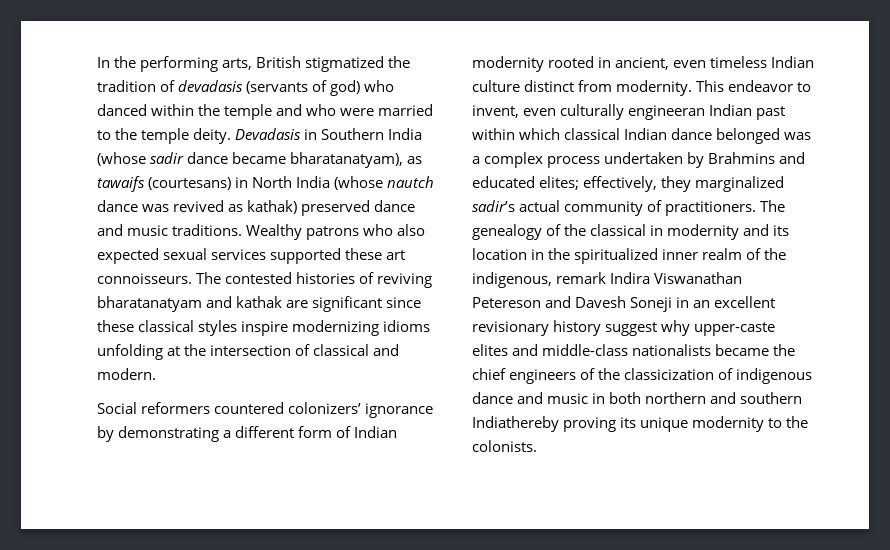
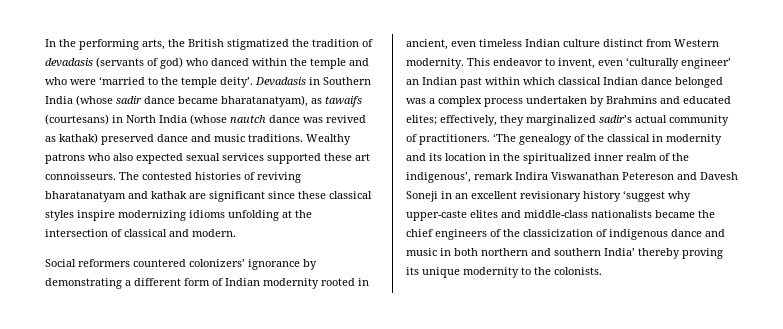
(253, 64) none -> [168,39,185,47] the
[378,104,434,116] married -> [99,76,145,85] ‘married
[193,128,232,144] deity. -> [220,77,253,88] deity’.
(613, 86) none -> [674,39,719,47] Western
[560,104,706,120] culturally engineeran -> [626,57,731,69] [406,79,419,85] ‘culturally engineer’ an
[760,200,786,212] The -> [493,133,516,142] ‘The
[472,272,552,288] indigenous, -> [406,172,471,183] indigenous’,
[605,322,658,336] suggest -> [623,190,665,202] ‘suggest
[472,416,559,432] Indiathereby -> [604,248,680,259] India’ thereby

